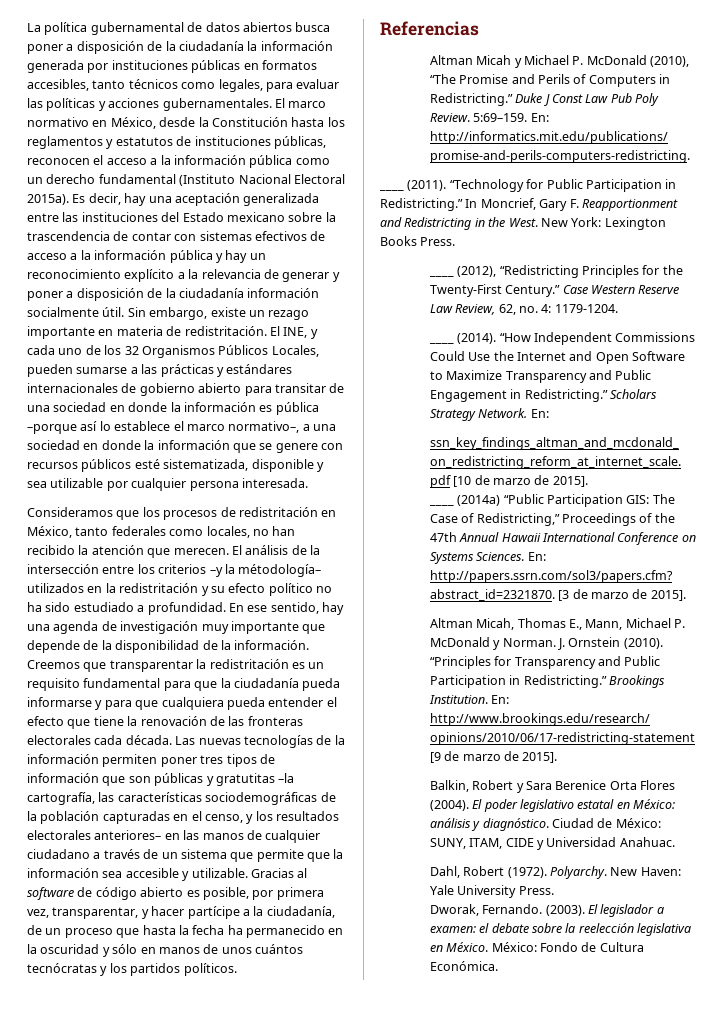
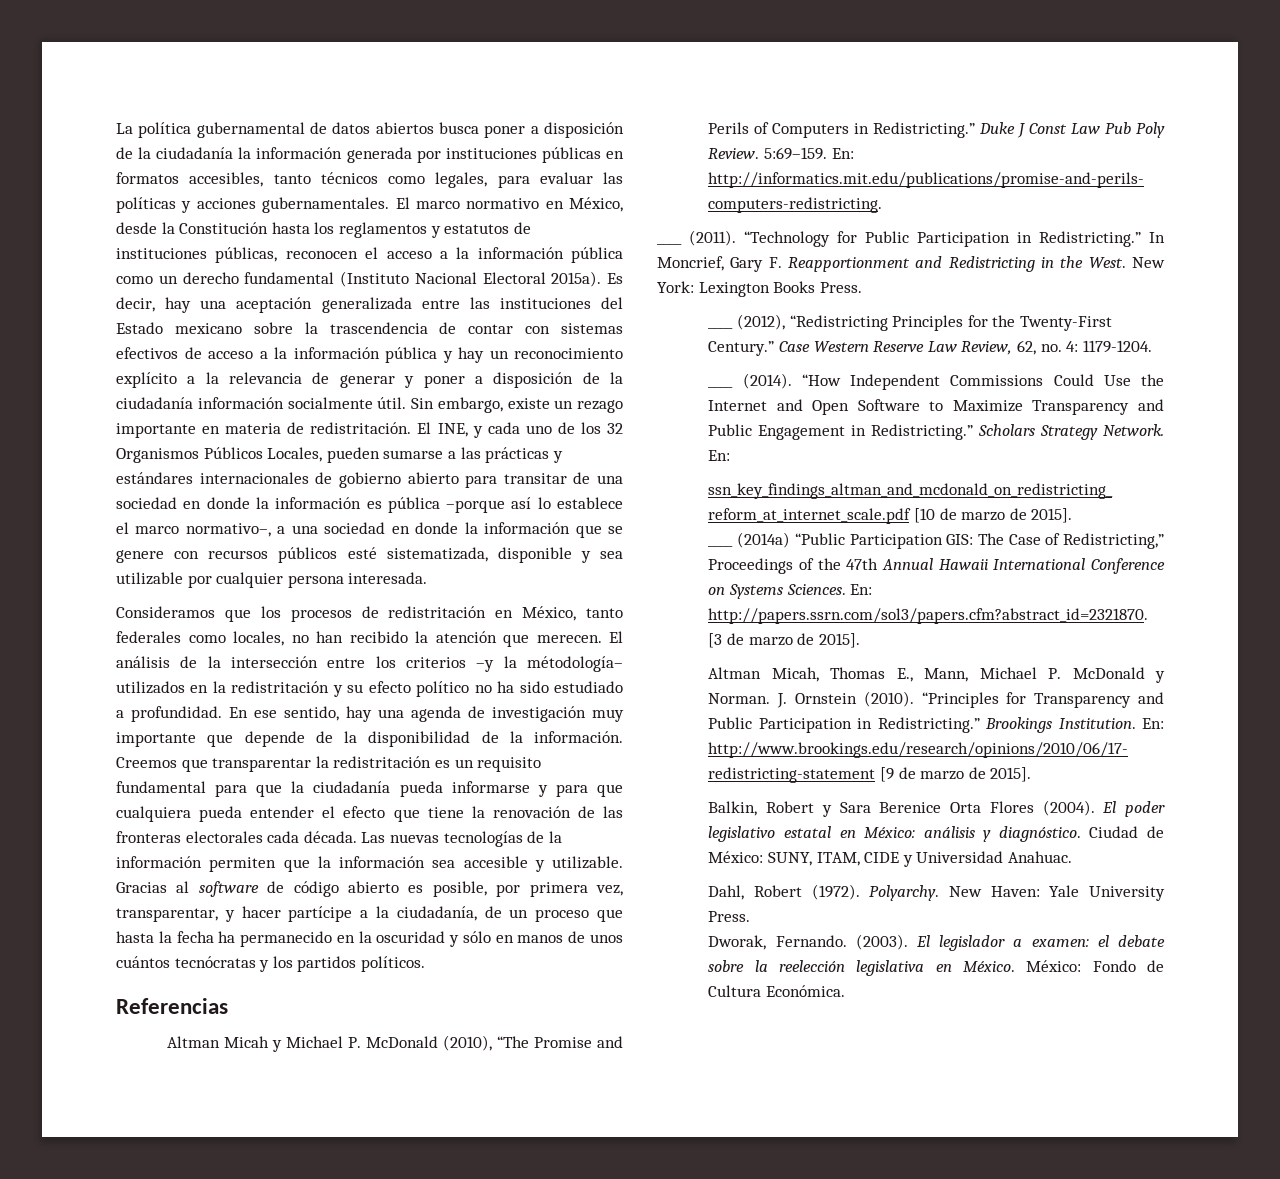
[160,754,275,767] [27,773,295,786] [27,792,336,805] [27,811,339,824] [27,830,321,843] [27,849,304,862] poner tres tipos de información que son públicas y gratutitas –la cartografía, las características sociodemográficas de la población capturadas en el censo, y los resultados electorales anteriores– en las manos de cualquier ciudadano a través de un sistema que permite -> (277, 864) none

